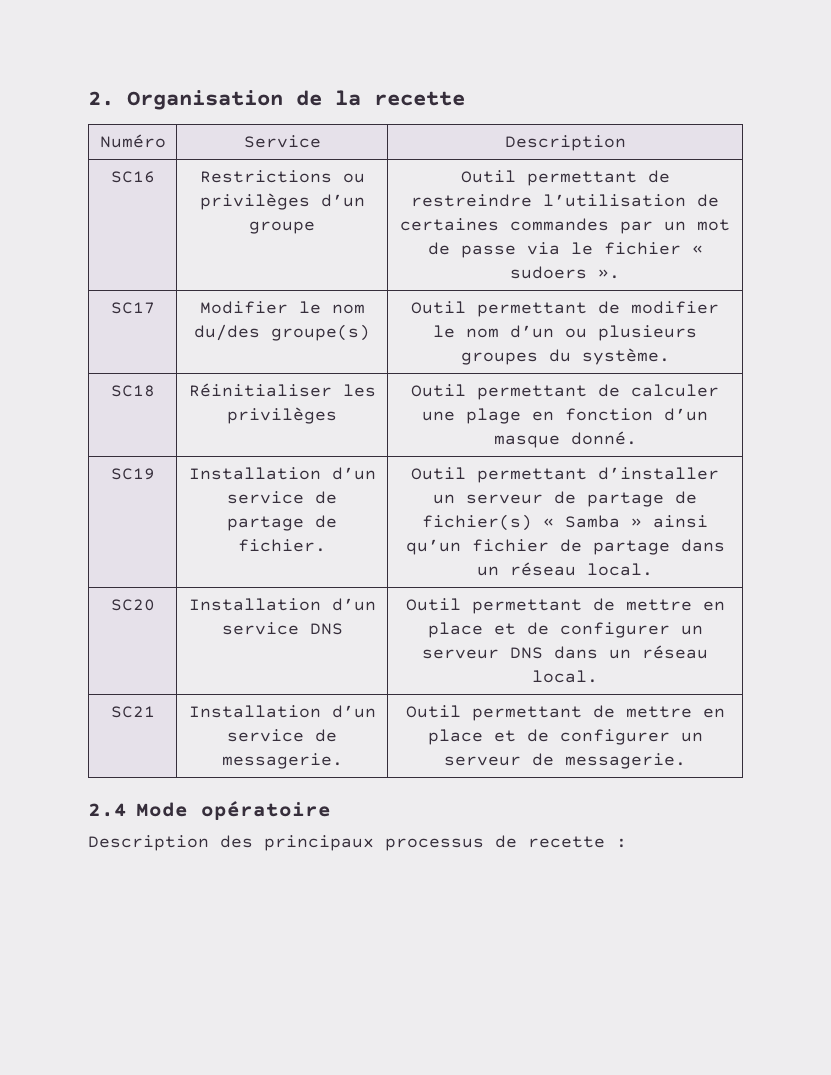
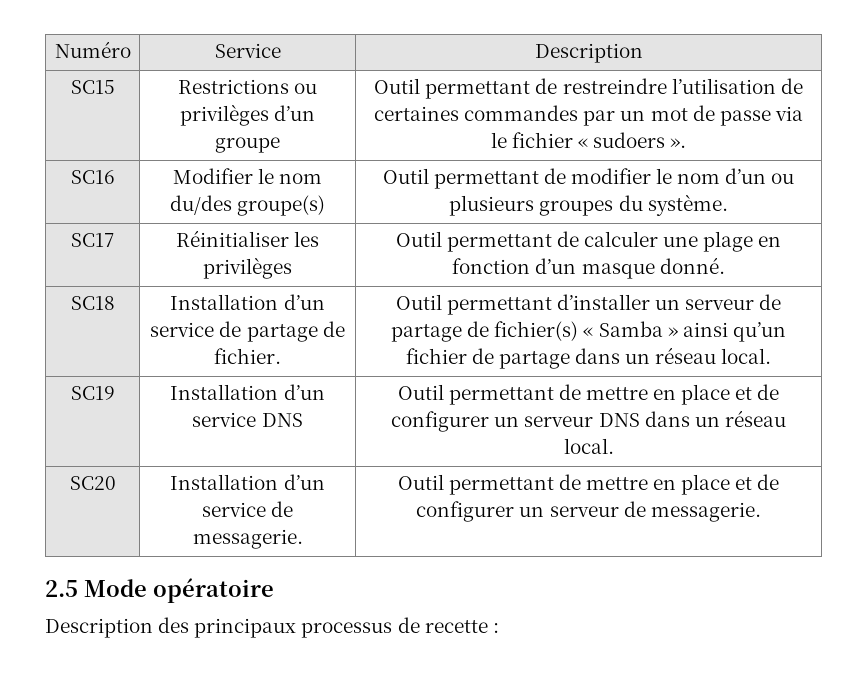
[88,90,465,110] 2. Organisation de la recette // -> (54, 49) none
[110,171,155,183] SC16 -> [70,80,115,94] SC15
[110,302,155,314] SC17 -> [70,170,115,184] SC16
[110,385,155,397] SC18 -> [71,233,114,247] SC17
[110,468,155,480] SC19 -> [70,296,115,310] SC18
[110,599,155,611] SC20 -> [70,386,115,400] SC19
[110,706,155,718] SC21 -> [69,476,116,490] SC20
[88,803,127,817] 2.4 -> [45,580,78,597] 2.5

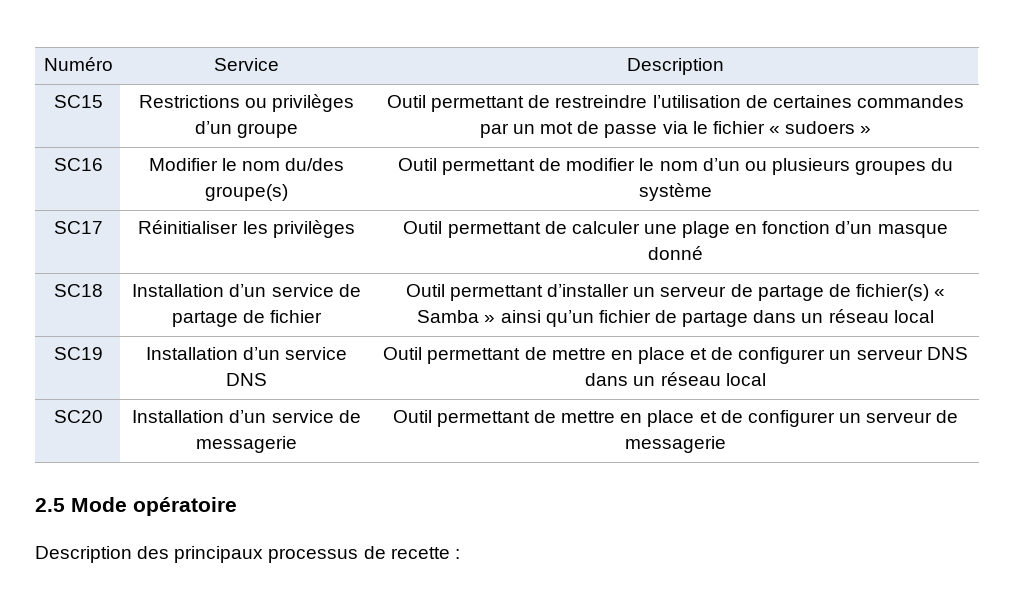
[670,138,687,148] ». -> [860,126,872,134] »
[647,194,728,216] système. -> [639,183,712,201] système
[659,257,725,274] donné. -> [648,246,703,260] donné
[214,348,281,364] fichier. -> [270,310,323,323] fichier
[721,348,772,364] local. -> [893,310,934,323] local
[563,438,614,454] local. -> [725,373,766,386] local
[192,529,303,549] messagerie. -> [196,436,297,453] messagerie
[650,502,761,522] messagerie. -> [625,436,726,453] messagerie

